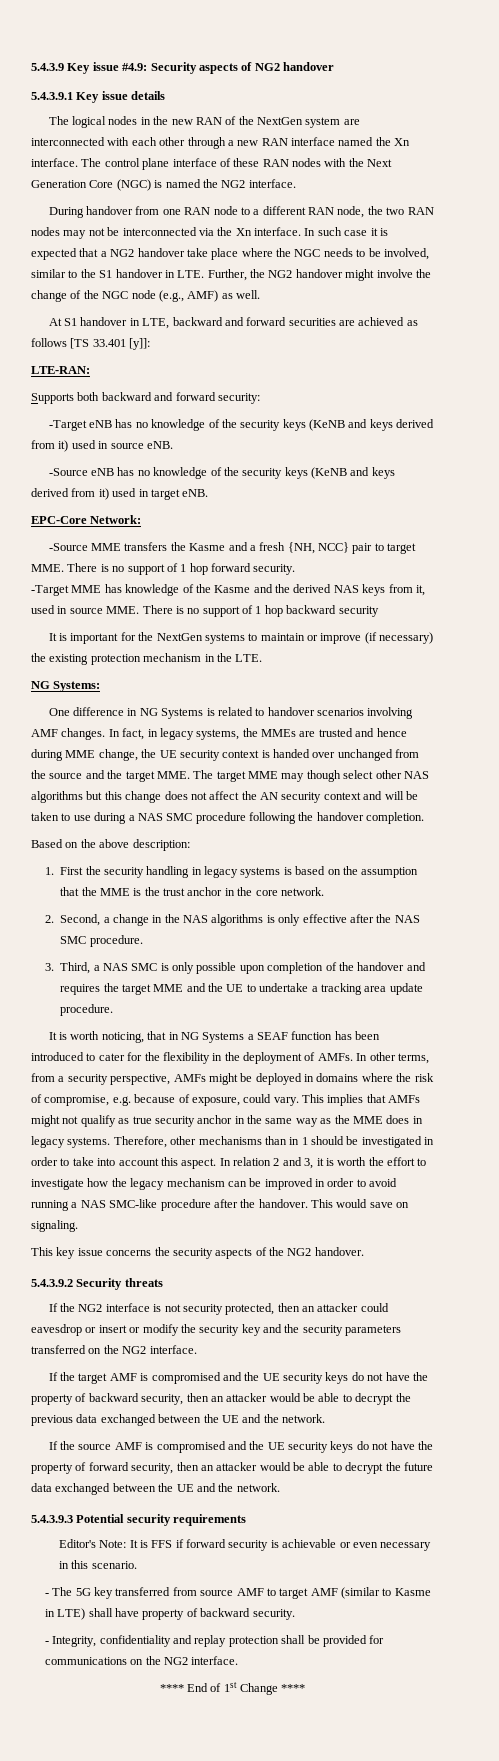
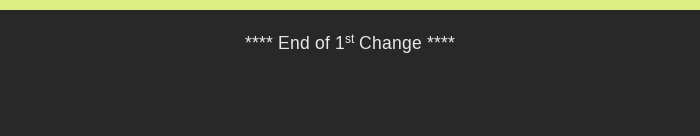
[31,62,334,74] [31,91,166,103] [48,116,360,128] [31,137,411,149] [31,158,393,170] [31,179,296,191] [48,206,434,218] [31,227,388,239] [31,248,429,260] [31,269,431,281] [31,290,260,302] [48,317,418,329] [31,338,151,350] [31,366,90,374] [31,392,260,404] [48,419,435,431] [31,440,173,452] [48,467,395,479] [31,488,209,500] [31,515,142,524] [48,542,417,554] [31,563,296,575] [31,584,425,596] [31,605,379,617] [48,632,434,644] [31,653,263,665] [31,681,101,692] [48,707,414,719] [31,728,407,740] [31,749,420,761] [31,770,429,782] [31,791,418,803] [31,812,425,824] [31,839,190,851] [44,866,419,878] [60,887,324,896] [44,914,420,926] [60,935,143,947] [44,962,426,974] [60,983,423,995] [60,1004,114,1016] [48,1031,381,1043] [31,1052,429,1064] [31,1073,434,1085] [31,1094,421,1106] [31,1115,423,1127] [31,1136,435,1148] [31,1157,427,1169] [31,1178,398,1190] [31,1199,410,1211] [31,1220,78,1232] [31,1247,364,1259] [31,1278,163,1290] [48,1303,389,1315] [31,1324,402,1336] [31,1345,197,1354] [48,1372,428,1384] [31,1393,411,1405] [31,1414,325,1426] [48,1441,433,1453] [31,1462,433,1474] [31,1483,280,1495] [31,1514,247,1526] [58,1539,432,1551] [58,1560,137,1569] [44,1587,431,1599] [44,1608,295,1620] [44,1635,385,1647] [44,1656,239,1665] 5.4.3.9 Key issue #4.9: Security aspects of NG2 handover // 5.4.3.9.1 Key issue details // The logical nodes in the new RAN of the NextGen system are interconnected with each other through a new RAN interface named the Xn interface. The control plane interface of these RAN nodes with the Next Generation Core (NGC) is named the NG2 interface. // During handover from one RAN node to a different RAN node, the two RAN nodes may not be interconnected via the Xn interface. In such case it is expected that a NG2 handover take place where the NGC needs to be involved, similar to the S1 handover in LTE. Further, the NG2 handover might involve the change of the NGC node (e.g., AMF) as well. // At S1 handover in LTE, backward and forward securities are achieved as follows [TS 33.401 [y]]: // LTE-RAN: // Supports both backward and forward security: // -Target eNB has no knowledge of the security keys (KeNB and keys derived from it) used in source eNB. // -Source eNB has no knowledge of the security keys (KeNB and keys derived from it) used in target eNB. // EPC-Core Network: // -Source MME transfers the Kasme and a fresh {NH, NCC} pair to target MME. There is no support of 1 hop forward security. // -Target MME has knowledge of the Kasme and the derived NAS keys from it, used in source MME. There is no support of 1 hop backward security // It is important for the NextGen systems to maintain or improve (if necessary) the existing protection mechanism in the LTE. // NG Systems: // One difference in NG Systems is related to handover scenarios involving AMF changes. In fact, in legacy systems, the MMEs are trusted and hence during MME change, the UE security context is handed over unchanged from the source and the target MME. The target MME may though select other NAS algorithms but this change does not affect the AN security context and will be taken to use during a NAS SMC procedure following the handover completion. // Based on the above description: // 1. First the security handling in legacy systems is based on the assumption that the MME is the trust anchor in the core network. // 2. Second, a change in the NAS algorithms is only effective after the NAS SMC procedure. // 3. Third, a NAS SMC is only possible upon completion of the handover and requires the target MME and the UE to undertake a tracking area update procedure. // It is worth noticing, that in NG Systems a SEAF function has been introduced to cater for the flexibility in the deployment of AMFs. In other terms, from a security perspective, AMFs might be deployed in domains where the risk of compromise, e.g. because of exposure, could vary. This implies that AMFs might not qualify as true security anchor in the same way as the MME does in legacy systems. Therefore, other mechanisms than in 1 should be investigated in order to take into account this aspect. In relation 2 and 3, it is worth the effort to investigate how the legacy mechanism can be improved in order to avoid running a NAS SMC-like procedure after the handover. This would save on signaling. // This key issue concerns the security aspects of the NG2 handover. // 5.4.3.9.2 Security threats // If the NG2 interface is not security protected, then an attacker could eavesdrop or insert or modify the security key and the security parameters transferred on the NG2 interface. // If the target AMF is compromised and the UE security keys do not have the property of backward security, then an attacker would be able to decrypt the previous data exchanged between the UE and the network. // If the source AMF is compromised and the UE security keys do not have the property of forward security, then an attacker would be able to decrypt the future data exchanged between the UE and the network. // 5.4.3.9.3 Potential security requirements // Editor's Note: It is FFS if forward security is achievable or even necessary in this scenario. // - The 5G key transferred from source AMF to target AMF (similar to Kasme in LTE) shall have property of backward security. // - Integrity, confidentiality and replay protection shall be provided for communications on the NG2 interface. // -> (245, 42) none

